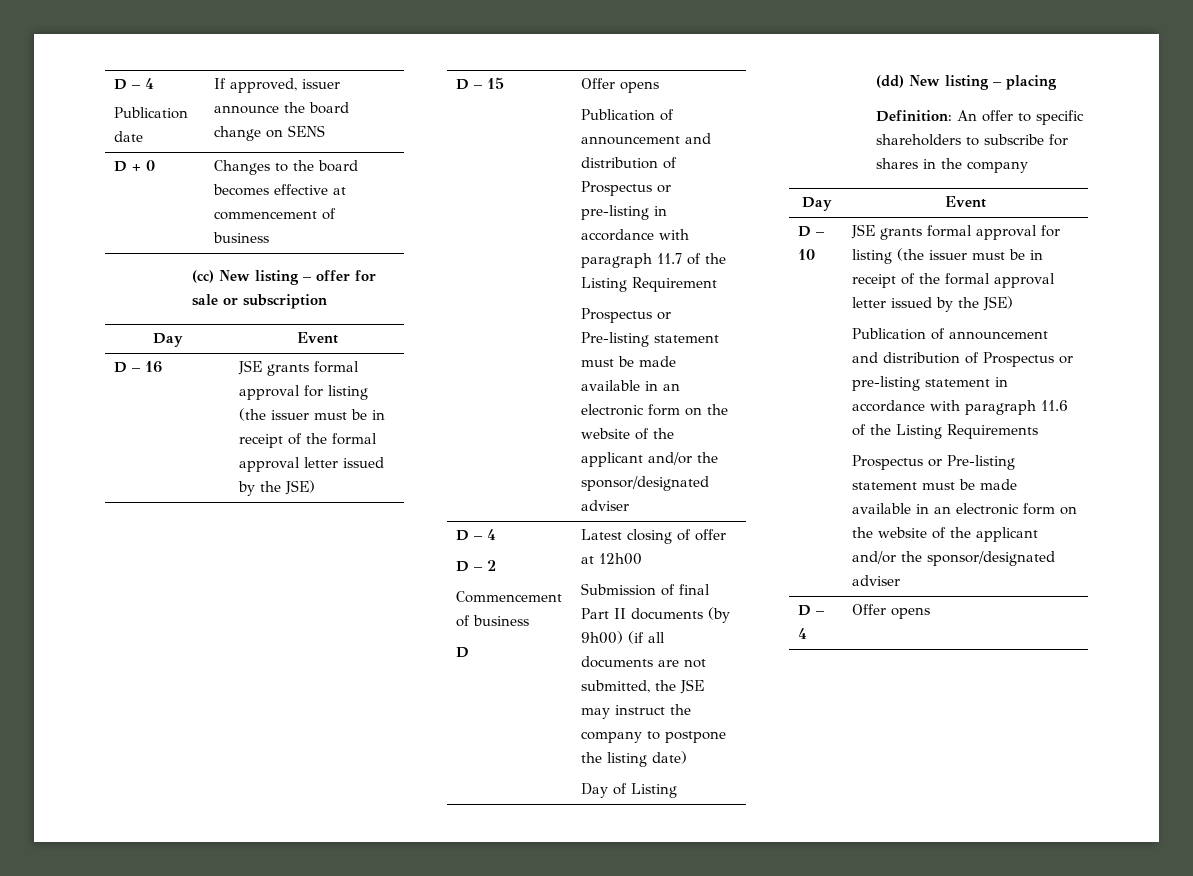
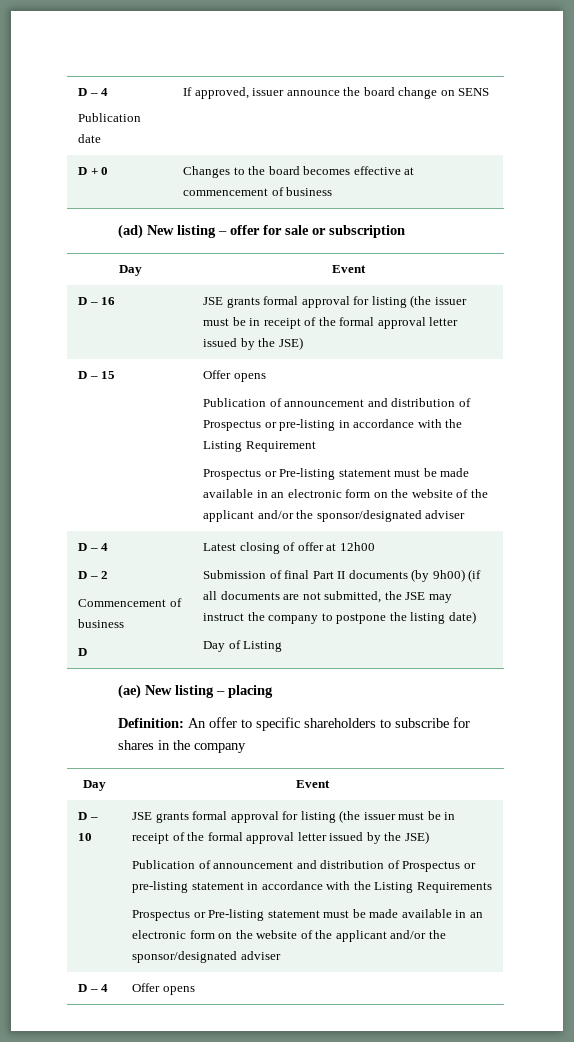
[191,270,214,283] (cc) -> [117,224,143,239] (ad)
[581,253,702,268] paragraph 11.7 of -> (442, 423) none
[875,75,904,88] (dd) -> [117,684,141,699] (ae)
[965,400,1069,415] [852,424,867,436] paragraph 11.6 of -> (351, 885) none

